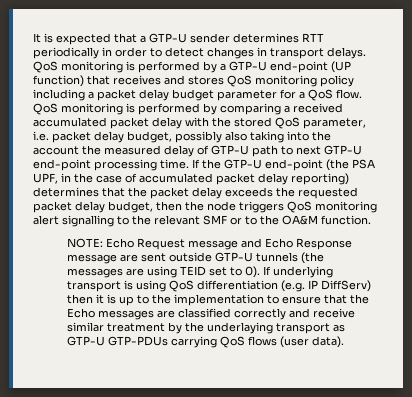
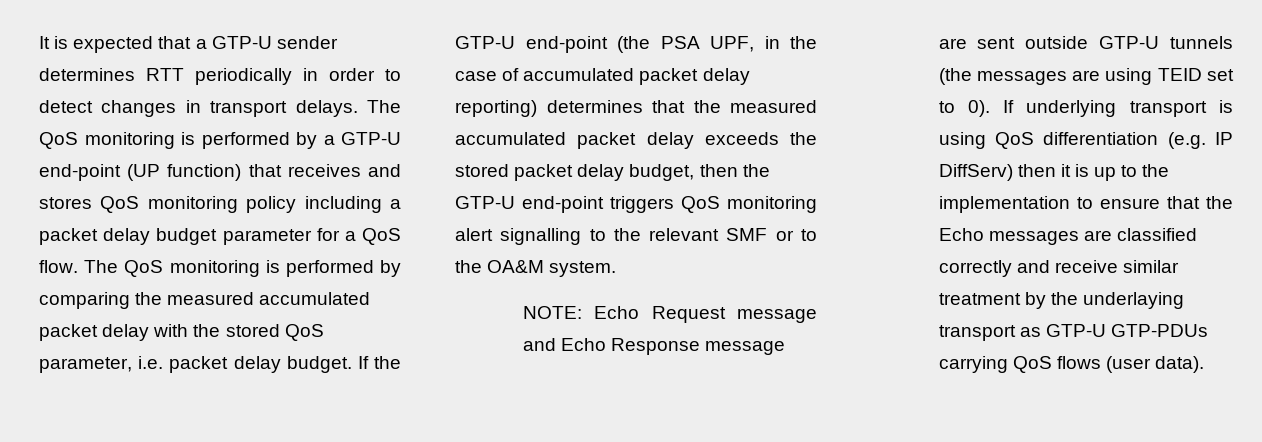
(366, 53) none -> [367,100,401,113] The
(362, 94) none -> [84,260,119,273] The
[284,103,343,113] a received -> [135,292,255,305] the measured
[127,131,331,143] [33,145,362,157] [33,159,189,171] budget, possibly also taking into the account the measured delay of GTP-U path to next GTP-U end-point processing time. -> [286,356,352,373] budget.
(147, 192) none -> [730,100,817,113] [455,132,566,145] measured accumulated
[298,187,358,199] requested -> [455,164,509,177] stored
[207,201,236,211] node -> [455,196,604,213] GTP-U end-point
[321,215,371,225] function. -> [549,261,617,277] system.

